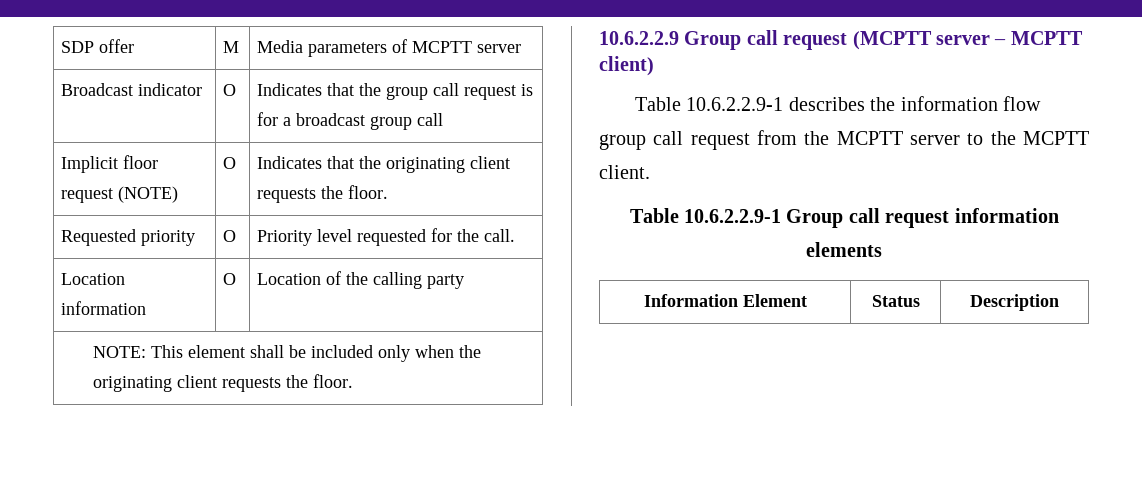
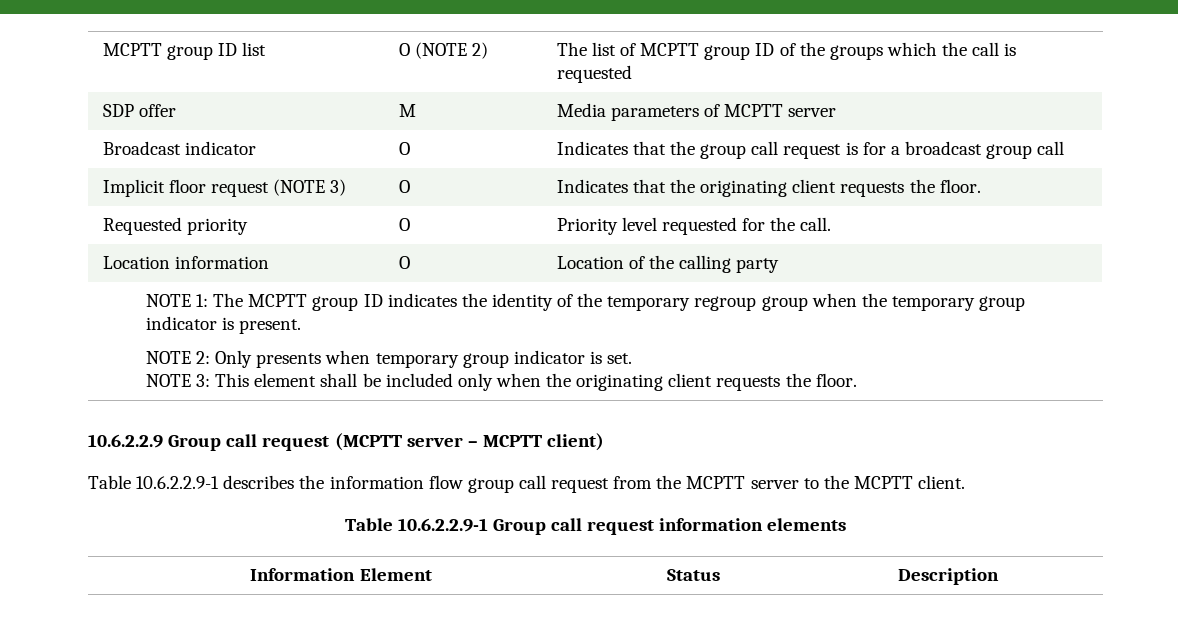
(61, 47) none -> [102,42,267,60] [398,42,489,59] [556,42,1017,60] [556,65,632,83] MCPTT group ID list | O (NOTE 2) | The list of MCPTT group ID of the groups which the call is requested //
[118,186,179,203] (NOTE) -> [273,179,347,196] (NOTE 3)
[93,346,147,358] NOTE: -> [145,293,1026,311] [145,316,302,334] [145,350,633,368] [145,374,211,387] NOTE 1: The MCPTT group ID indicates the identity of the temporary regroup group when the temporary group indicator is present. // NOTE 2: Only presents when temporary group indicator is set. // NOTE 3:

